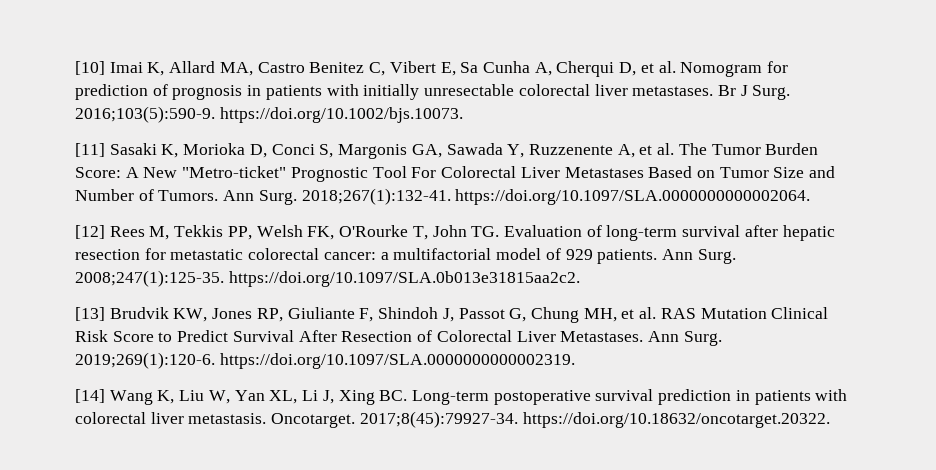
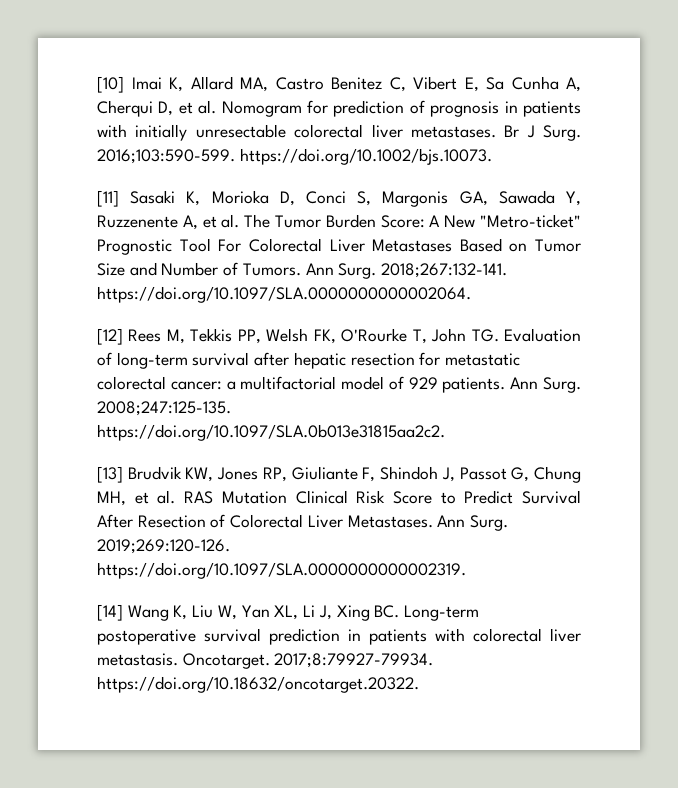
[75,106,215,123] 2016;103(5):590-9. -> [97,149,235,164] 2016;103:590-599.
[301,188,451,205] 2018;267(1):132-41. -> [381,263,508,278] 2018;267:132-141.
[75,270,224,287] 2008;247(1):125-35. -> [97,401,231,416] 2008;247:125-135.
[75,352,215,369] 2019;269(1):120-6. -> [97,539,230,554] 2019;269:120-126.
[359,411,518,428] 2017;8(45):79927-34. -> [274,653,434,668] 2017;8:79927-79934.

